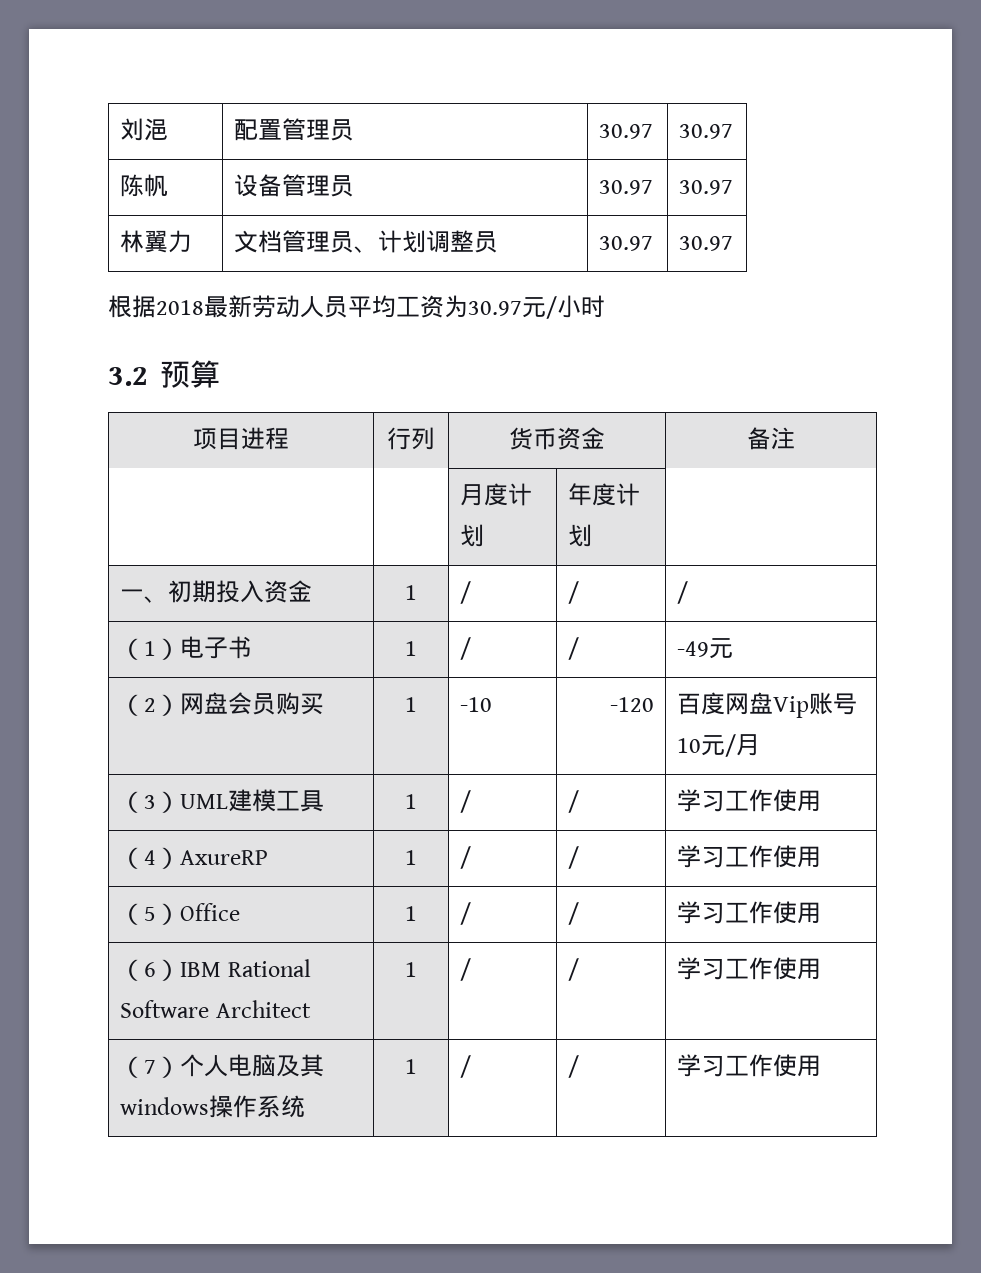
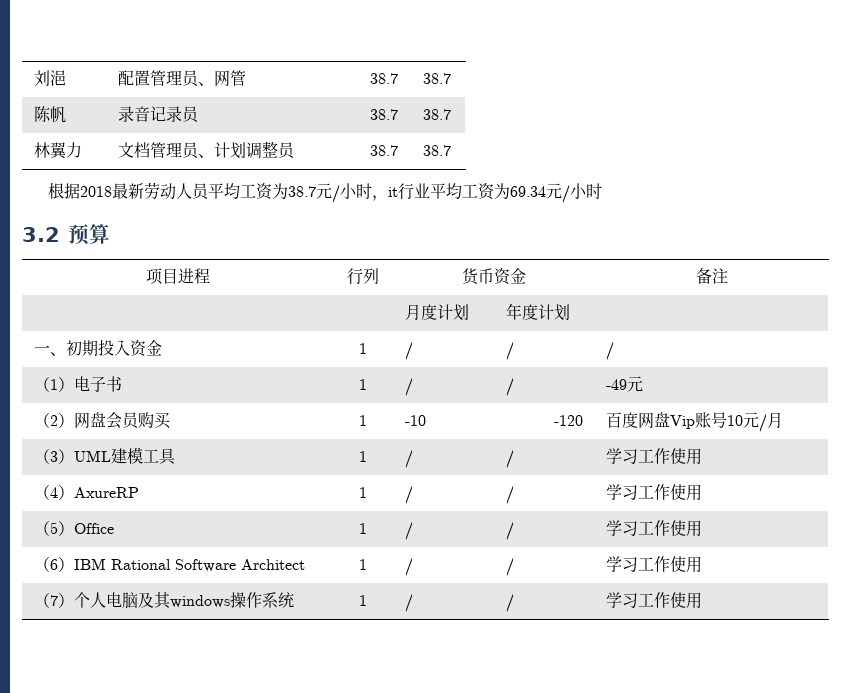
[599,124,654,139] [679,124,734,139] | 30.97 | 30.97 -> [198,70,247,87] [370,73,399,84] [423,73,452,84] 、网管 | 38.7 | 38.7
[234,174,355,197] [599,180,654,195] [679,180,734,195] 设备管理员 | 30.97 | 30.97 -> [118,106,200,123] [370,109,399,120] [423,109,452,120] 录音记录员 | 38.7 | 38.7
[599,236,654,251] [679,236,734,251] 30.97 | 30.97 -> [370,145,399,156] [423,145,452,156] 38.7 | 38.7
[468,301,522,316] 30.97 -> [287,183,546,203] 38.7元/小时，it行业平均工资为69.34

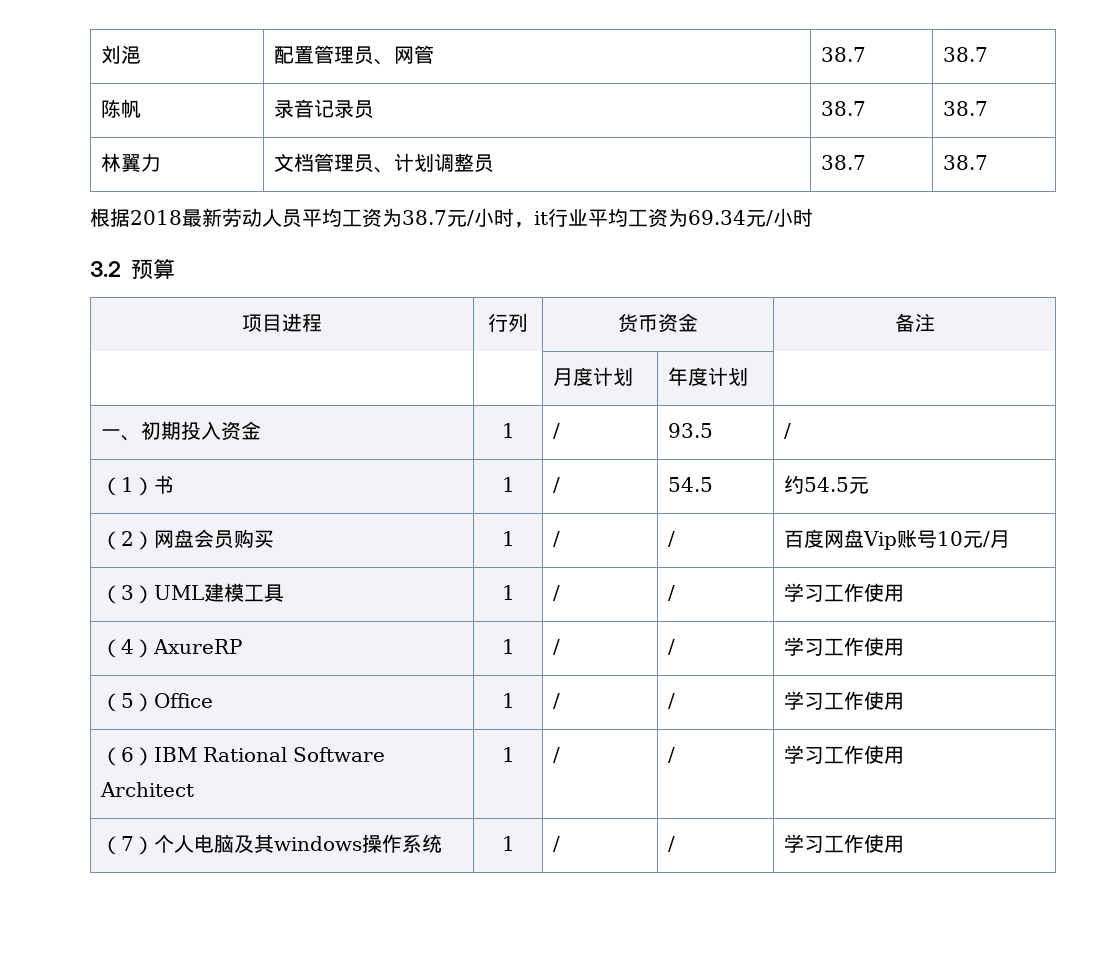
[506,342,515,360] / -> [668,423,714,438] 93.5
[74,376,107,392] 电子 -> (155, 486) none
[506,378,515,396] [606,379,628,390] / | -49 -> [668,477,714,492] [784,475,850,494] 54.5 | 约54.5
[405,415,427,426] [553,415,583,426] -10 | -120 -> [553,531,561,547] [668,531,676,547] / | /

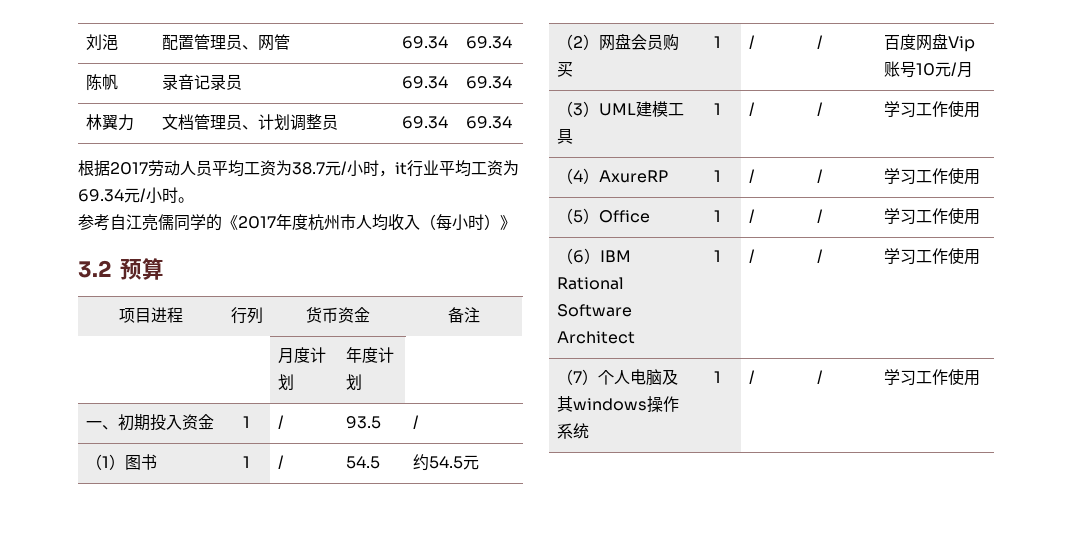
[821,47,867,62] [943,47,989,62] 38.7 | 38.7 -> [402,36,449,49] [466,36,513,49] 69.34 | 69.34
[821,101,867,116] [943,101,989,116] 38.7 | 38.7 -> [402,76,449,89] [466,76,513,89] 69.34 | 69.34
[821,155,867,170] [943,155,989,170] 38.7 | 38.7 -> [402,116,449,129] [466,116,513,129] 69.34 | 69.34
[130,208,222,227] 2018最新 -> [110,162,148,175] 2017
(813, 217) none -> [178,197,194,203] [78,214,516,231] 。 // 参考自江亮儒同学的《2017年度杭州市人均收入（每小时）》
(155, 486) none -> [125,455,142,470] 图

